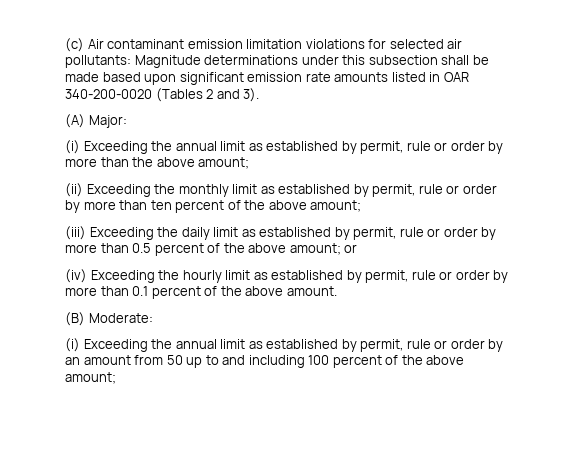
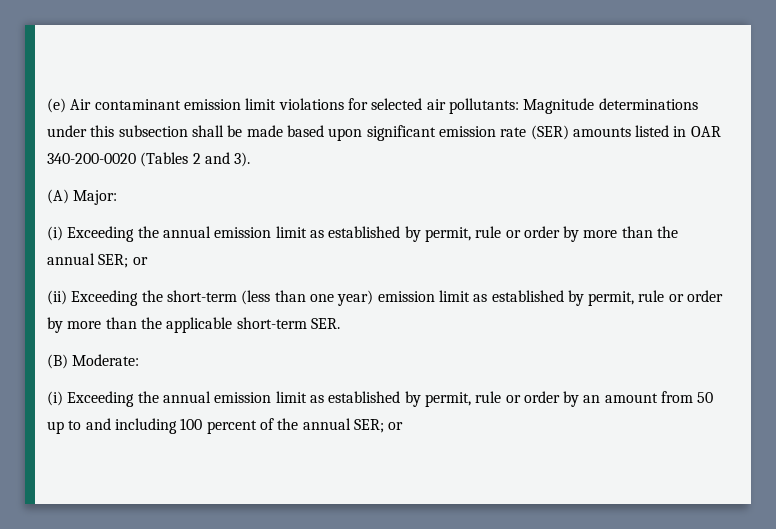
[65,38,84,52] (c) -> [47,98,66,113] (e)
[246,39,303,49] limitation -> [245,98,277,110] limit
(331, 77) none -> [530,125,569,140] (SER)
(217, 146) none -> [214,227,272,238] emission
[156,157,250,169] above amount; -> [47,253,148,268] annual SER; or
[178,184,229,197] monthly -> [166,290,435,306] short-term (less than one year) emission
[150,200,362,213] [65,226,497,240] [65,243,358,256] [65,269,509,283] [65,286,337,299] ten percent of the above amount; // (iii) Exceeding the daily limit as established by permit, rule or order by more than 0.5 percent of the above amount; or // (iv) Exceeding the hourly limit as established by permit, rule or order by more than 0.1 percent of the above amount. -> [140,317,340,333] the applicable short-term SER.
(217, 344) none -> [214,392,272,403] emission
[426,355,465,365] [65,372,116,384] above amount; -> [302,418,404,433] annual SER; or

